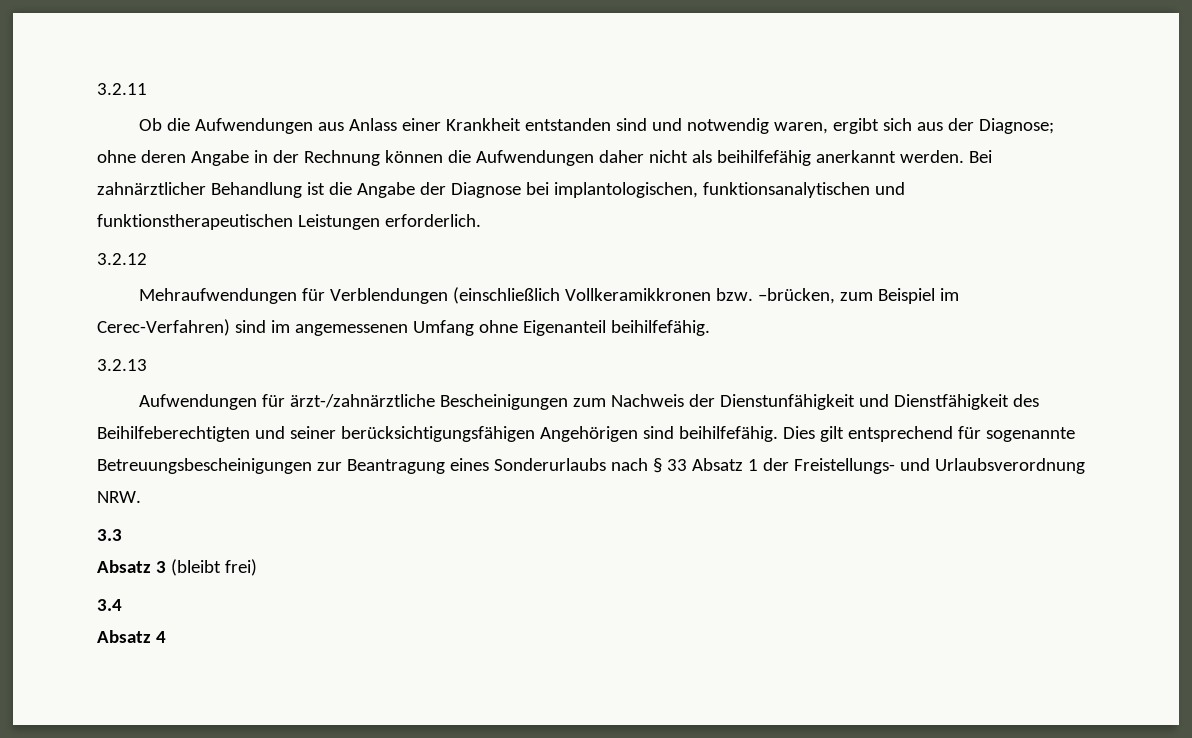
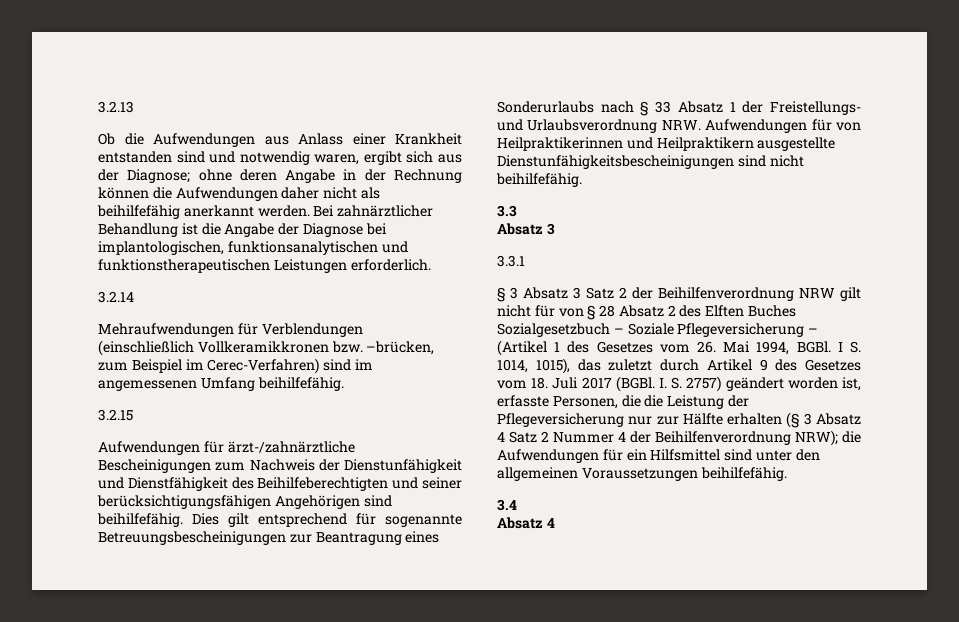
[97,83,147,95] 3.2.11 -> [98,101,134,113] 3.2.13
[97,253,147,265] 3.2.12 -> [98,291,134,303] 3.2.14
[478,320,710,336] [97,359,147,371] ohne Eigenanteil beihilfefähig. // 3.2.13 -> [257,377,344,391] [98,409,133,421] beihilfefähig. // 3.2.15
[97,529,122,541] [97,559,257,576] // 3.3 // Absatz 3 (bleibt frei) -> [705,119,861,133] [497,137,836,151] [497,155,804,169] [496,173,582,187] [497,205,517,217] [497,223,555,235] [497,255,525,267] [497,287,861,302] [497,305,797,320] [497,323,819,337] [497,340,861,356] [497,358,861,374] [497,376,861,392] [497,395,749,409] [497,412,861,428] [497,430,861,446] [497,449,820,463] [497,467,787,481] Aufwendungen für von Heilpraktikerinnen und Heilpraktikern ausgestellte Dienstunfähigkeitsbescheinigungen sind nicht beihilfefähig. // 3.3 // Absatz 3 // 3.3.1 // § 3 Absatz 3 Satz 2 der Beihilfenverordnung NRW gilt nicht für von § 28 Absatz 2 des Elften Buches Sozialgesetzbuch – Soziale Pflegeversicherung – (Artikel 1 des Gesetzes vom 26. Mai 1994, BGBl. I S. 1014, 1015), das zuletzt durch Artikel 9 des Gesetzes vom 18. Juli 2017 (BGBl. I. S. 2757) geändert worden ist, erfasste Personen, die die Leistung der Pflegeversicherung nur zur Hälfte erhalten (§ 3 Absatz 4 Satz 2 Nummer 4 der Beihilfenverordnung NRW); die Aufwendungen für ein Hilfsmittel sind unter den allgemeinen Voraussetzungen beihilfefähig.

